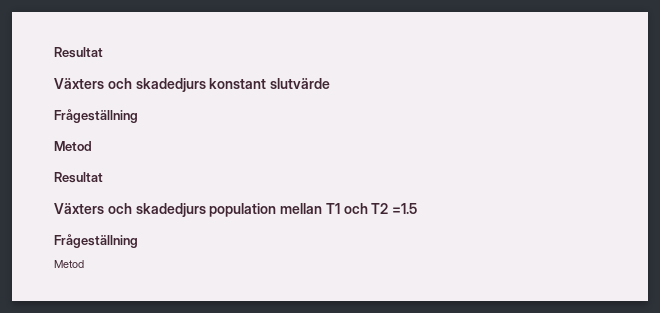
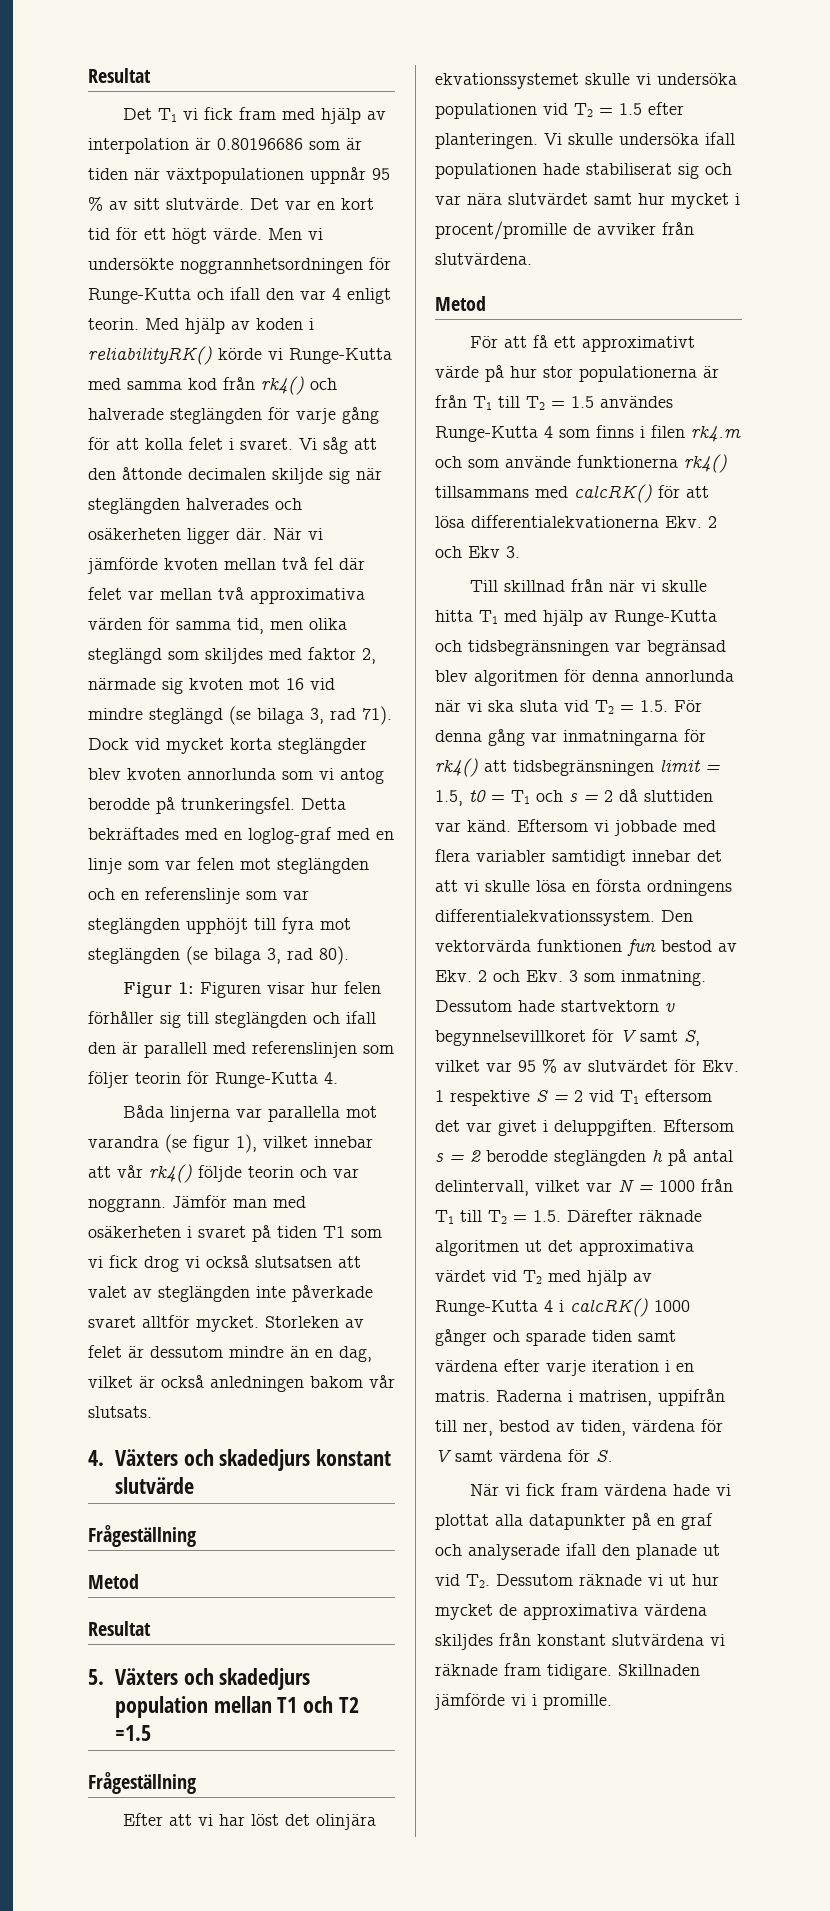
[54,47,103,58] Resultat // -> [88,68,151,83] [122,107,386,124] [88,138,362,154] [88,167,390,184] [88,196,374,211] [88,227,323,244] [88,257,391,274] [88,287,391,304] [88,318,314,334] [88,346,392,365] [88,376,337,395] [88,407,379,424] [88,437,377,454] [88,467,382,484] [88,498,302,514] [88,528,323,544] [87,557,365,574] [88,587,365,604] [88,617,347,634] [88,647,376,664] [88,678,335,694] [88,706,392,725] [88,738,367,754] [88,768,384,784] [88,797,346,814] [88,827,394,844] [88,857,369,874] [88,887,309,904] [88,917,351,934] [88,946,349,965] [122,981,381,998] [88,1011,376,1028] [88,1041,394,1058] [88,1071,338,1088] [122,1105,377,1122] [88,1134,373,1153] [88,1164,359,1183] [88,1195,306,1212] [88,1225,382,1242] [88,1255,361,1272] [88,1285,373,1302] [88,1315,364,1332] [88,1345,372,1362] [88,1375,395,1392] [88,1406,152,1418] [88,1450,104,1466] Resultat // Det T1 vi fick fram med hjälp av interpolation är 0.80196686 som är tiden när växtpopulationen uppnår 95 % av sitt slutvärde. Det var en kort tid för ett högt värde. Men vi undersökte noggrannhetsordningen för Runge-Kutta och ifall den var 4 enligt teorin. Med hjälp av koden i reliabilityRK() körde vi Runge-Kutta med samma kod från rk4() och halverade steglängden för varje gång för att kolla felet i svaret. Vi såg att den åttonde decimalen skiljde sig när steglängden halverades och osäkerheten ligger där. När vi jämförde kvoten mellan två fel där felet var mellan två approximativa värden för samma tid, men olika steglängd som skiljdes med faktor 2, närmade sig kvoten mot 16 vid mindre steglängd (se bilaga 3, rad 71). Dock vid mycket korta steglängder blev kvoten annorlunda som vi antog berodde på trunkeringsfel. Detta bekräftades med en loglog-graf med en linje som var felen mot steglängden och en referenslinje som var steglängden upphöjt till fyra mot steglängden (se bilaga 3, rad 80). // Figur 1: Figuren visar hur felen förhåller sig till steglängden och ifall den är parallell med referenslinjen som följer teorin för Runge-Kutta 4. // Båda linjerna var parallella mot varandra (se figur 1), vilket innebar att vår rk4() följde teorin och var noggrann. Jämför man med osäkerheten i svaret på tiden T1 som vi fick drog vi också slutsatsen att valet av steglängden inte påverkade svaret alltför mycket. Storleken av felet är dessutom mindre än en dag, vilket är också anledningen bakom vår slutsats. // 4.
(103, 177) none -> [88,1669,104,1685] 5.
[54,260,84,268] Metod -> [122,1813,376,1830] [435,73,737,89] [435,102,684,119] [435,132,735,149] [435,163,732,179] [435,193,740,209] [435,221,694,240] [435,253,532,265] [435,296,486,311] [469,335,695,352] [435,365,719,382] [435,395,673,410] [435,425,741,442] [435,454,727,473] [435,484,709,503] [435,515,717,528] [435,546,520,558] [469,579,707,592] [435,610,717,626] [435,640,726,656] [435,669,734,686] [435,700,702,714] [435,729,706,746] [435,758,720,777] [435,789,713,806] [435,819,716,836] [435,849,722,866] [435,879,732,896] [435,909,693,926] [435,939,737,956] [435,970,706,986] [435,1000,675,1012] [435,1029,700,1046] [435,1058,739,1073] [435,1089,712,1106] [435,1119,734,1136] [435,1149,733,1166] [435,1179,733,1196] [435,1209,702,1224] [435,1240,694,1256] [435,1270,652,1286] [435,1298,690,1317] [435,1329,676,1346] [435,1359,694,1376] [435,1389,725,1406] [435,1419,723,1436] [435,1449,613,1462] [469,1483,731,1496] [435,1513,713,1530] [435,1543,720,1560] [435,1574,719,1588] [435,1604,707,1620] [435,1633,725,1650] [435,1663,700,1680] [434,1693,612,1710] Efter att vi har löst det olinjära ekvationssystemet skulle vi undersöka populationen vid T2 = 1.5 efter planteringen. Vi skulle undersöka ifall populationen hade stabiliserat sig och var nära slutvärdet samt hur mycket i procent/promille de avviker från slutvärdena. // Metod // För att få ett approximativt värde på hur stor populationerna är från T1 till T2 = 1.5 användes Runge-Kutta 4 som finns i filen rk4.m och som använde funktionerna rk4() tillsammans med calcRK() för att lösa differentialekvationerna Ekv. 2 och Ekv 3. // Till skillnad från när vi skulle hitta T1 med hjälp av Runge-Kutta och tidsbegränsningen var begränsad blev algoritmen för denna annorlunda när vi ska sluta vid T2 = 1.5. För denna gång var inmatningarna för rk4() att tidsbegränsningen limit = 1.5, t0 = T1 och s = 2 då sluttiden var känd. Eftersom vi jobbade med flera variabler samtidigt innebar det att vi skulle lösa en första ordningens differentialekvationssystem. Den vektorvärda funktionen fun bestod av Ekv. 2 och Ekv. 3 som inmatning. Dessutom hade startvektorn v begynnelsevillkoret för V samt S, vilket var 95 % av slutvärdet för Ekv. 1 respektive S = 2 vid T1 eftersom det var givet i deluppgiften. Eftersom s = 2 berodde steglängden h på antal delintervall, vilket var N = 1000 från T1 till T2 = 1.5. Därefter räknade algoritmen ut det approximativa värdet vid T2 med hjälp av Runge-Kutta 4 i calcRK() 1000 gånger och sparade tiden samt värdena efter varje iteration i en matris. Raderna i matrisen, uppifrån till ner, bestod av tiden, värdena för V samt värdena för S. // När vi fick fram värdena hade vi plottat alla datapunkter på en graf och analyserade ifall den planade ut vid T2. Dessutom räknade vi ut hur mycket de approximativa värdena skiljdes från konstant slutvärdena vi räknade fram tidigare. Skillnaden jämförde vi i promille.

